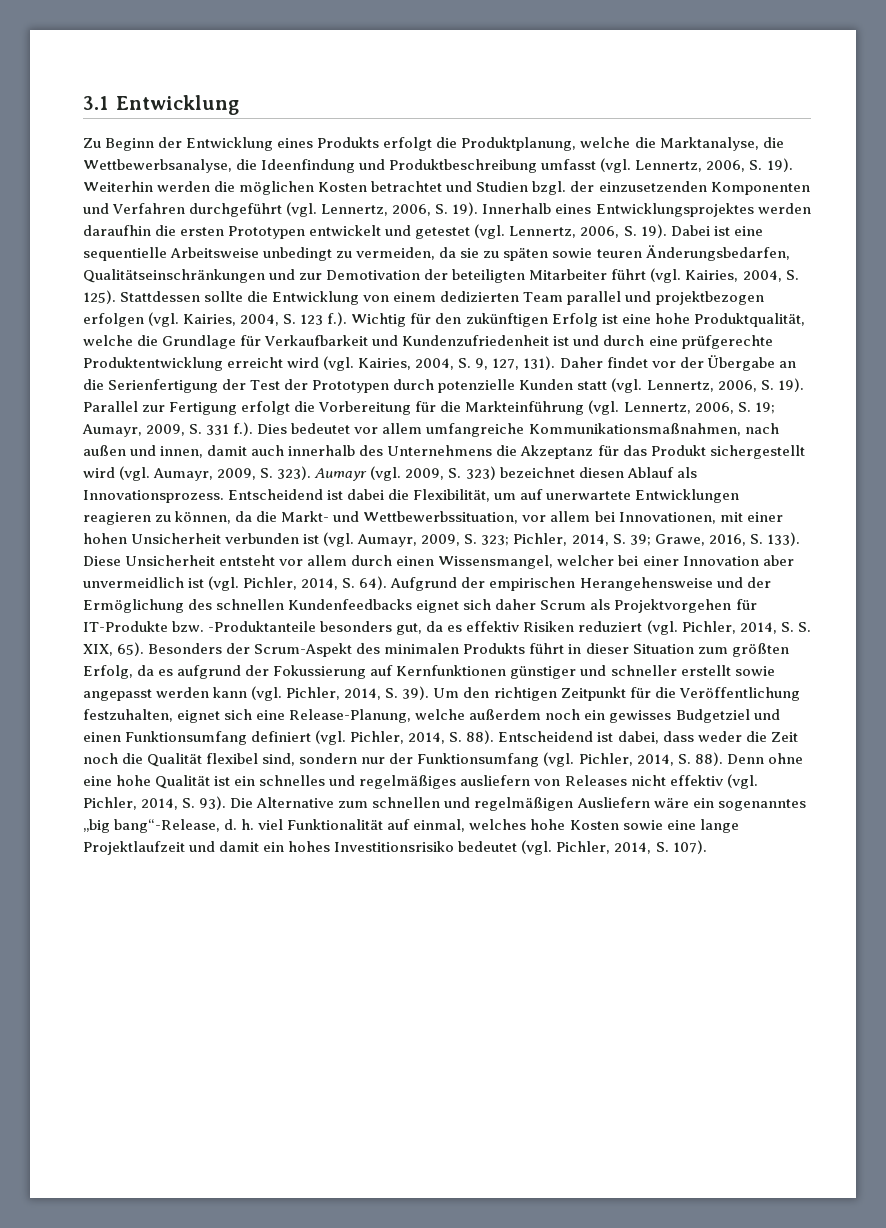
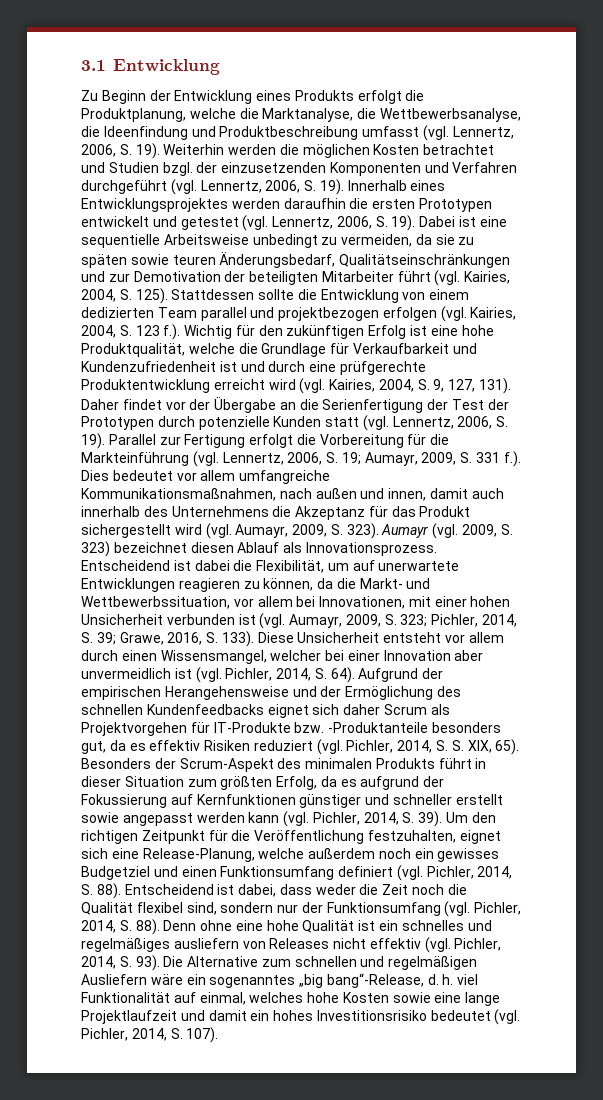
[645,245,790,261] Änderungsbedarfen, -> [219,251,336,268] Änderungsbedarf,

